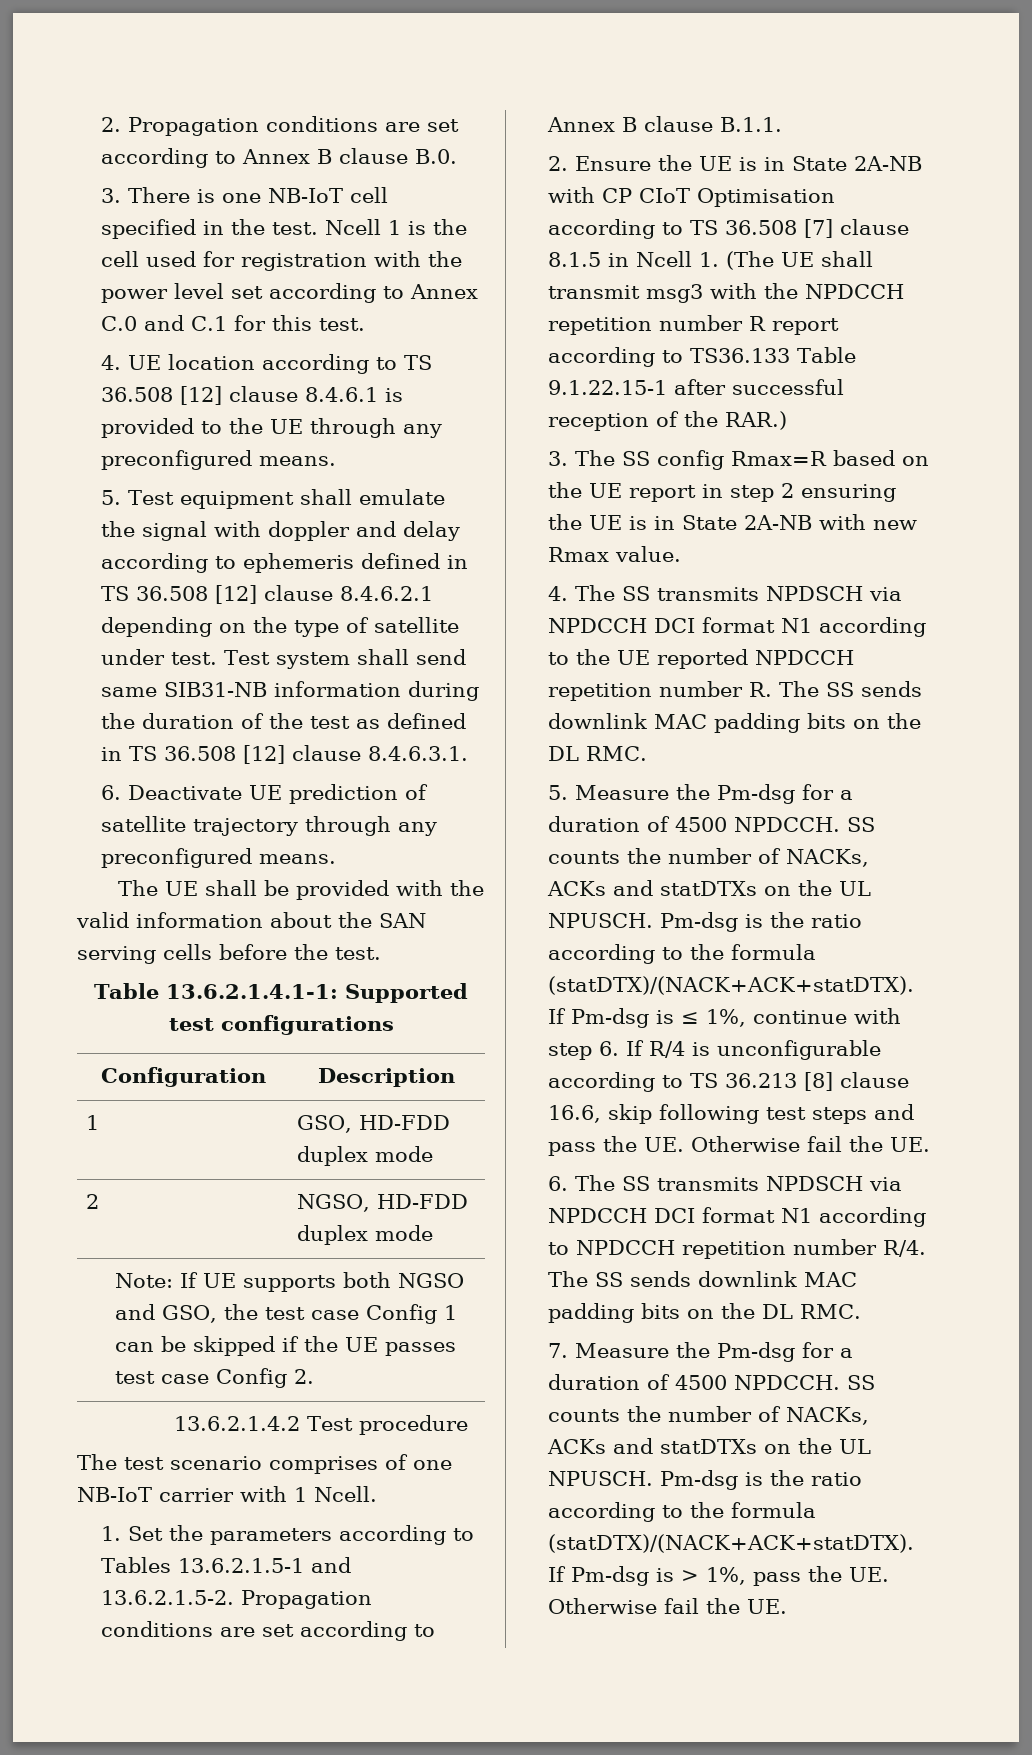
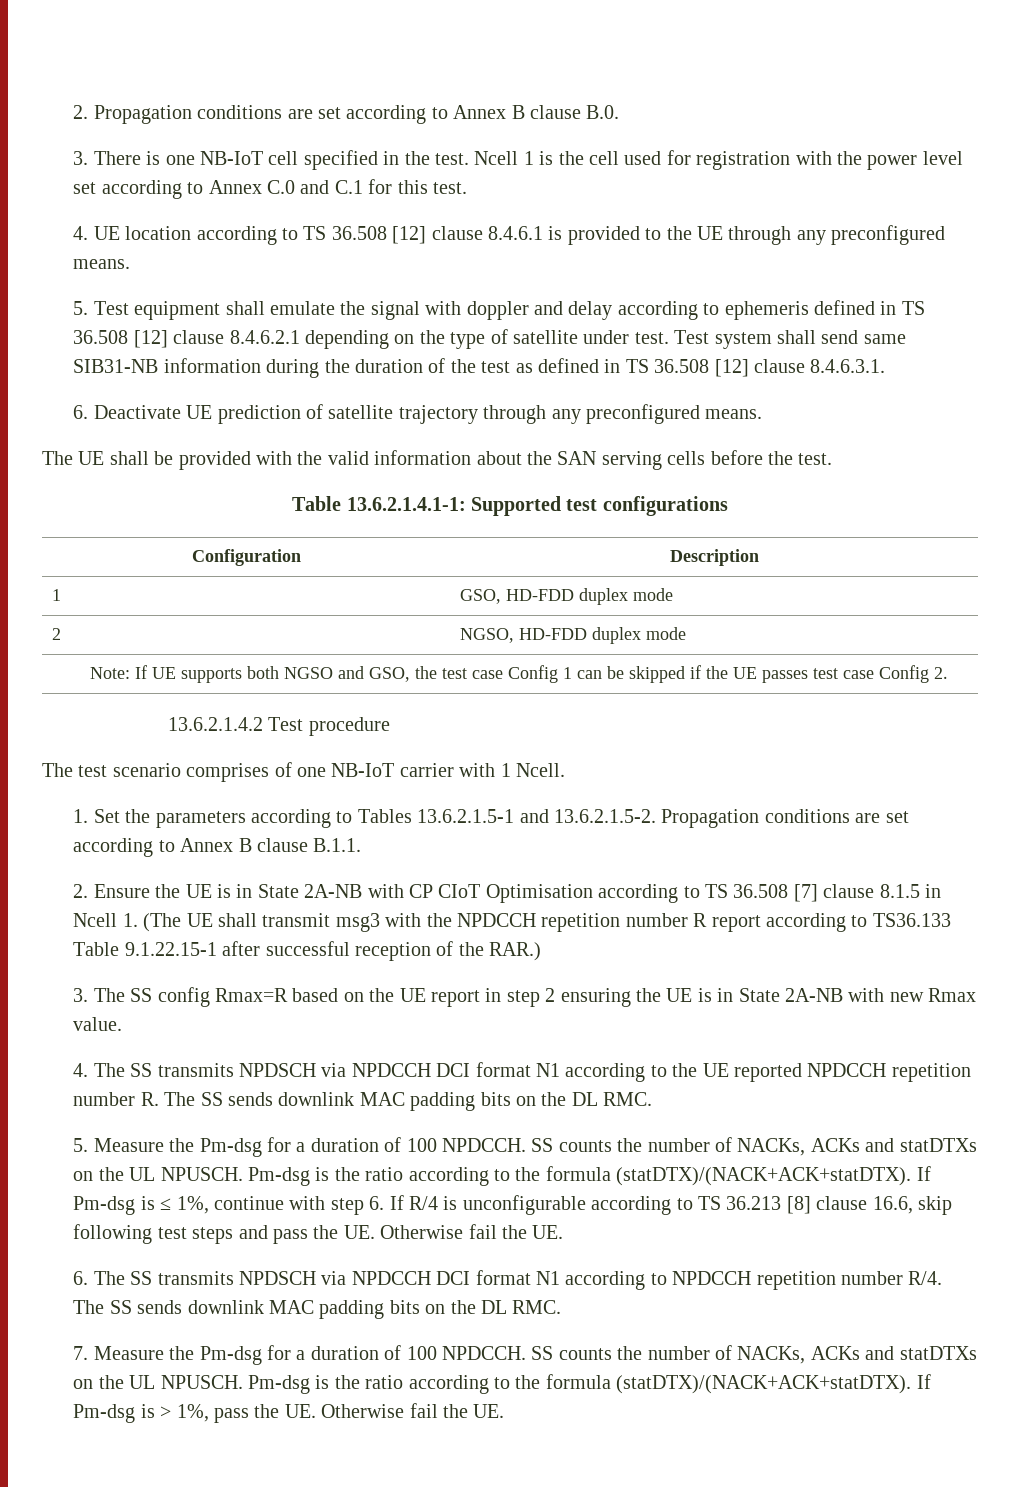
[675,817,728,832] 4500 -> [406,1138,437,1152] 100
[675,1375,728,1390] 4500 -> [406,1346,437,1360] 100

